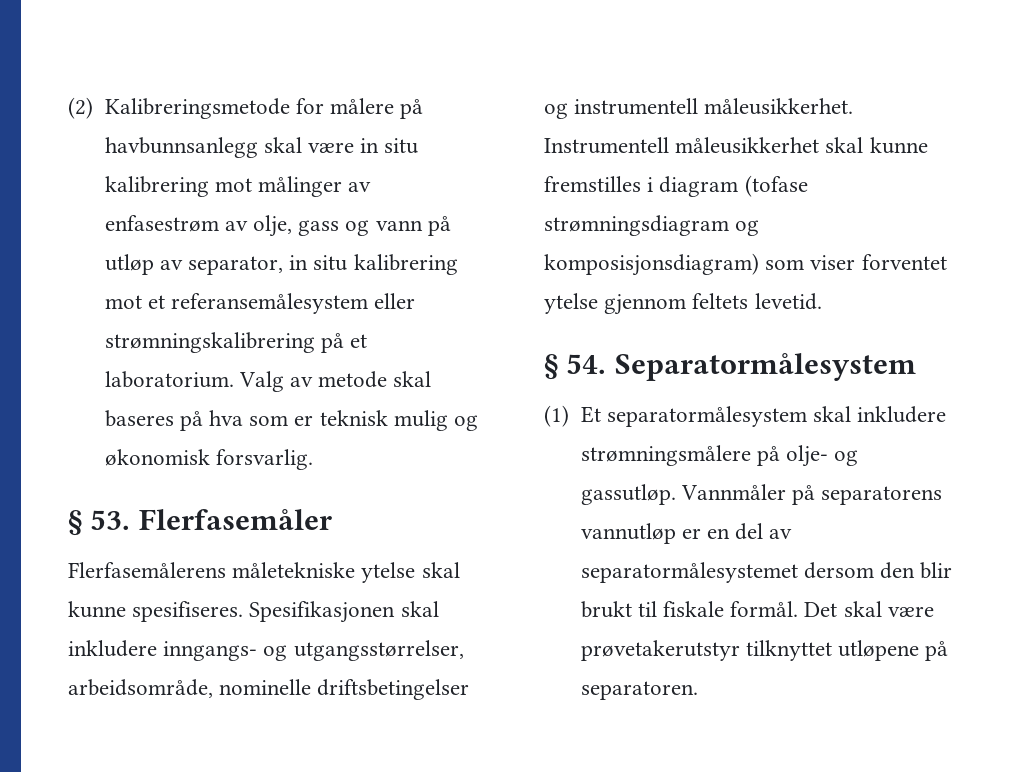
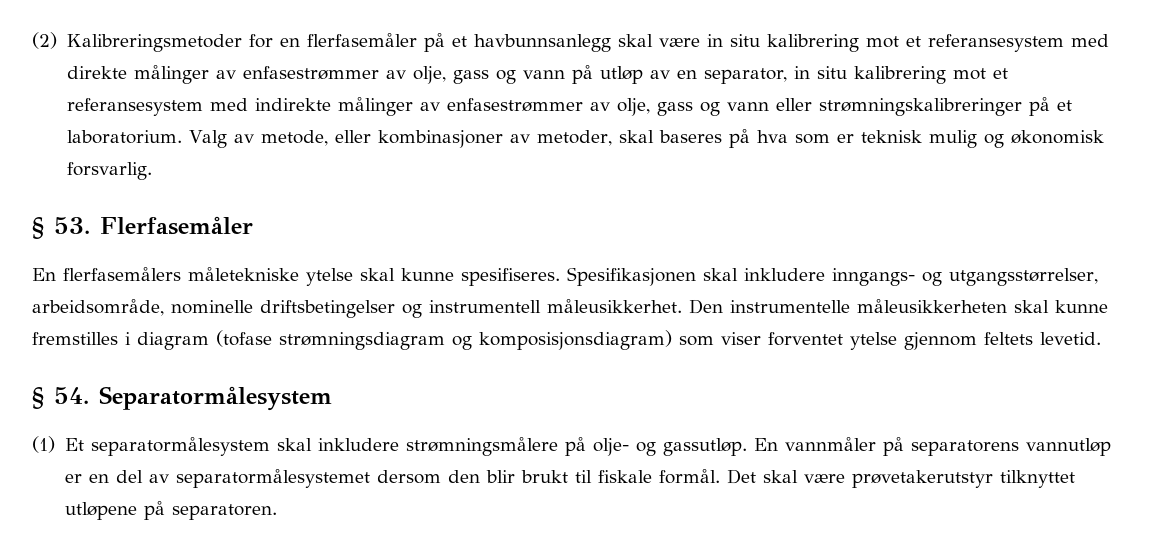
[104,98,424,119] Kalibreringsmetode for målere på -> [66,33,467,52] Kalibreringsmetoder for en flerfasemåler på et
[257,176,372,197] [104,215,219,232] målinger av enfasestrøm -> [905,34,1109,52] [66,65,379,84] et referansesystem med direkte målinger av enfasestrømmer
(183, 265) none -> [676,70,697,79] en
[170,293,416,314] [104,332,315,353] referansemålesystem eller strømningskalibrering -> [66,97,1022,116] referansesystem med indirekte målinger av enfasestrømmer av olje, gass og vann eller strømningskalibreringer
[318,371,388,388] metode -> [261,130,613,148] metode, eller kombinasjoner av metoder,
[68,562,226,578] Flerfasemålerens -> [32,267,181,281] En flerfasemålers
[544,137,820,154] Instrumentell måleusikkerhet -> [689,299,1007,314] Den instrumentelle måleusikkerheten
[680,484,786,500] Vannmåler -> [753,437,876,451] En vannmåler

